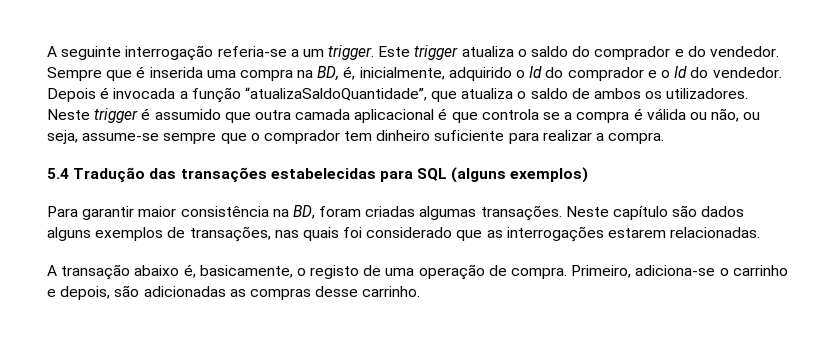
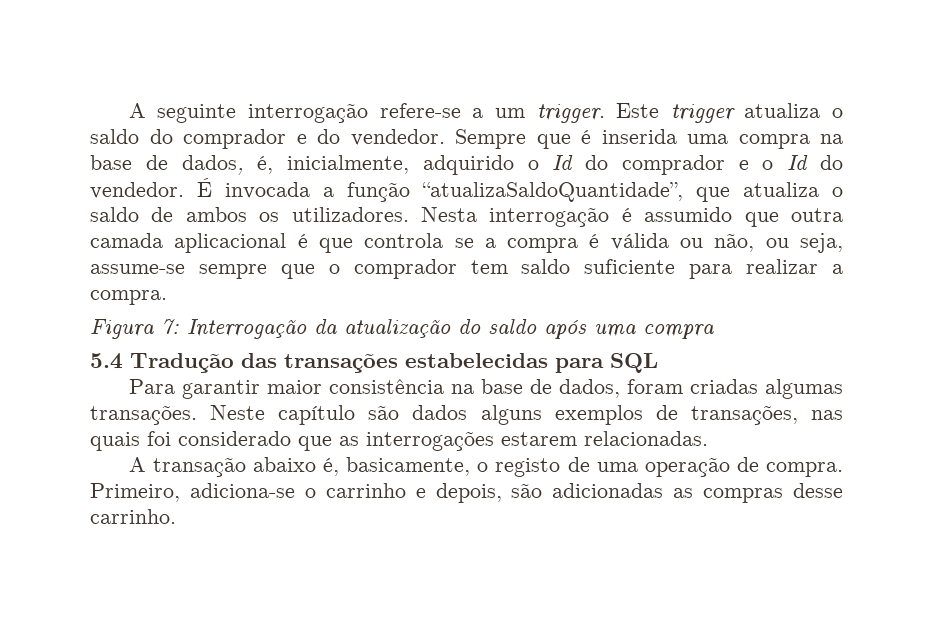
[217,46,287,57] referia-se -> [379,103,461,118] refere-se
[317,66,340,81] BD, -> [90,155,244,175] base de dados,
[47,87,110,102] Depois é -> [197,178,212,197] É
[47,108,139,123] Neste trigger -> [421,207,610,227] Nesta interrogação
[376,130,431,141] dinheiro -> [521,259,571,274] saldo
(665, 138) none -> [90,319,714,339] // Figura 7: Interrogação da atualização do saldo após uma compra
[451,167,589,183] (alguns exemplos) -> (658, 363) none
[292,205,315,219] BD, -> [480,379,620,398] base de dados,

